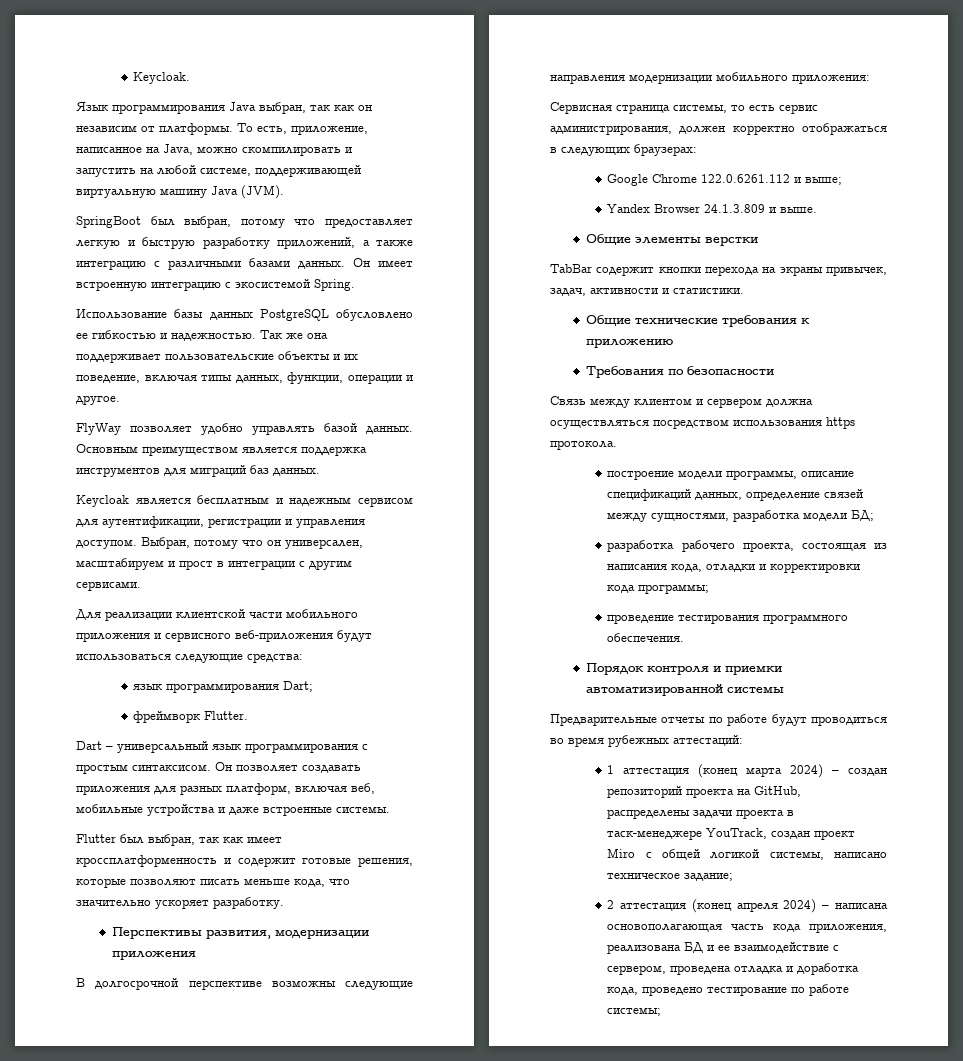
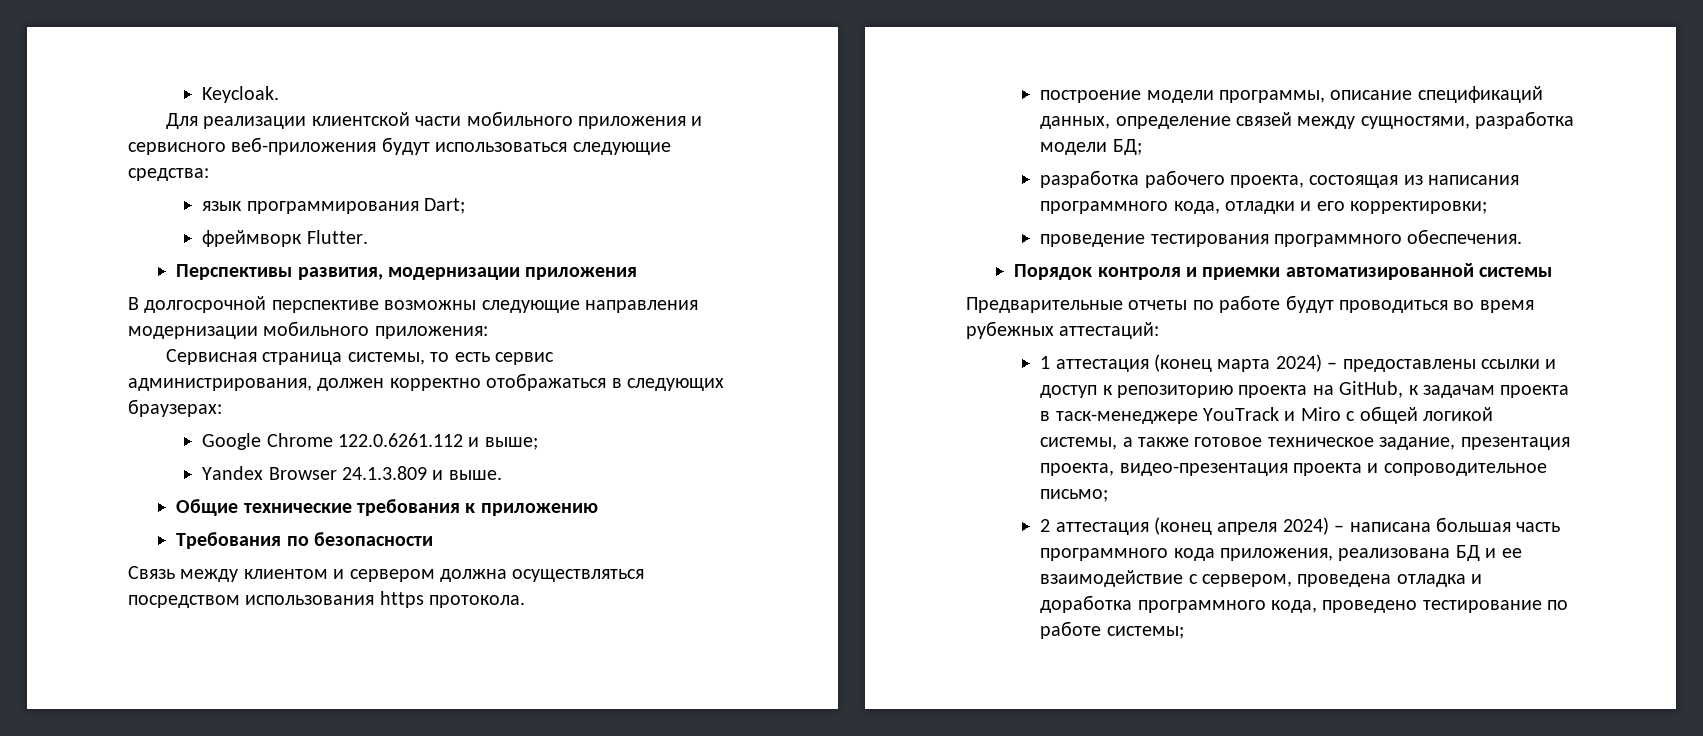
[76,102,372,114] [76,123,368,135] [76,144,352,156] [76,165,361,177] [76,185,284,199] [76,216,413,228] [76,237,413,249] [76,258,413,270] [76,279,355,291] [76,309,413,321] [76,330,328,341] [76,351,358,363] [76,372,413,384] [76,395,120,405] [76,423,413,435] [76,444,367,456] [76,465,320,477] [76,495,413,507] [76,516,365,528] [76,537,363,549] [76,558,352,570] [76,581,141,591] // Язык программирования Java выбран, так как он независим от платформы. То есть, приложение, написанное на Java, можно скомпилировать и запустить на любой системе, поддерживающей виртуальную машину Java (JVM). // SpringBoot был выбран, потому что предоставляет легкую и быструю разработку приложений, а также интеграцию с различными базами данных. Он имеет встроенную интеграцию с экосистемой Spring. // Использование базы данных PostgreSQL обусловлено ее гибкостью и надежностью. Так же она поддерживает пользовательские объекты и их поведение, включая типы данных, функции, операции и другое. // FlyWay позволяет удобно управлять базой данных. Основным преимуществом является поддержка инструментов для миграций баз данных. // Keycloak является бесплатным и надeжным сервисом для аутентификации, регистрации и управления доступом. Выбран, потому что он универсален, масштабируем и прост в интеграции с другим сервисами. -> (280, 94) none
[76,741,368,753] [76,762,361,774] [76,783,375,795] [76,804,390,816] [76,834,282,846] [76,855,413,867] [76,878,350,888] [76,897,284,909] // Dart – универсальный язык программирования с простым синтаксисом. Он позволяет создавать приложения для разных платформ, включая веб, мобильные устройства и даже встроенные системы. // Flutter был выбран, так как имеет кроссплатформенность и содержит готовые решения, которые позволяют писать меньше кода, что значительно ускоряет разработку. -> (368, 237) none
[585,234,758,246] [550,264,887,276] [550,288,744,296] // Общие элементы верстки // TabBar содержит кнопки перехода на экраны привычек, задач, активности и статистики. -> (502, 475) none
(668, 567) none -> [1040,201,1169,214] программного
[770,563,861,573] [607,584,710,594] корректировки кода программы; -> [1316,201,1488,214] его корректировки;
[848,768,887,776] [607,786,683,798] создан репозиторий -> [1342,359,1557,372] [1040,385,1234,398] предоставлены ссылки и доступ к репозиторию
[607,809,733,819] распределены задачи -> [1408,385,1496,398] к задачам
[706,828,856,840] YouTrack, создан проект -> [1203,407,1296,421] YouTrack и
[834,852,887,858] [607,873,734,881] написано техническое задание; -> [1122,437,1570,450] [1040,463,1547,476] [1040,489,1109,502] а также готовое техническое задание, презентация проекта, видео-презентация проекта и сопроводительное письмо;
[607,924,765,932] основополагающая часть -> [1436,517,1561,532] [1040,548,1169,561] большая часть программного
(860, 969) none -> [1137,600,1266,613] программного

